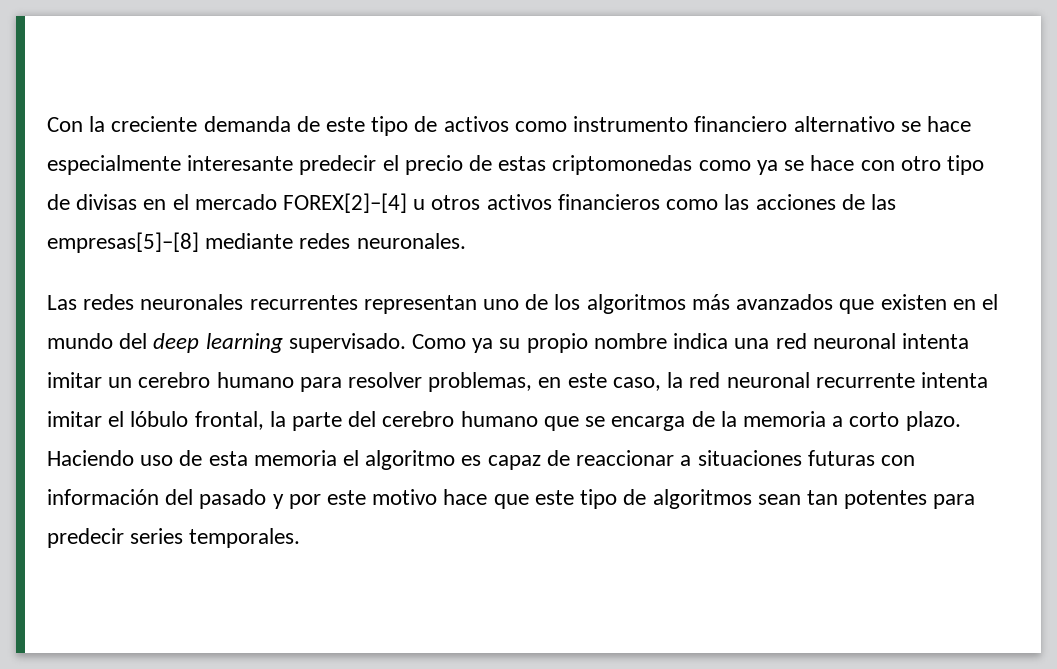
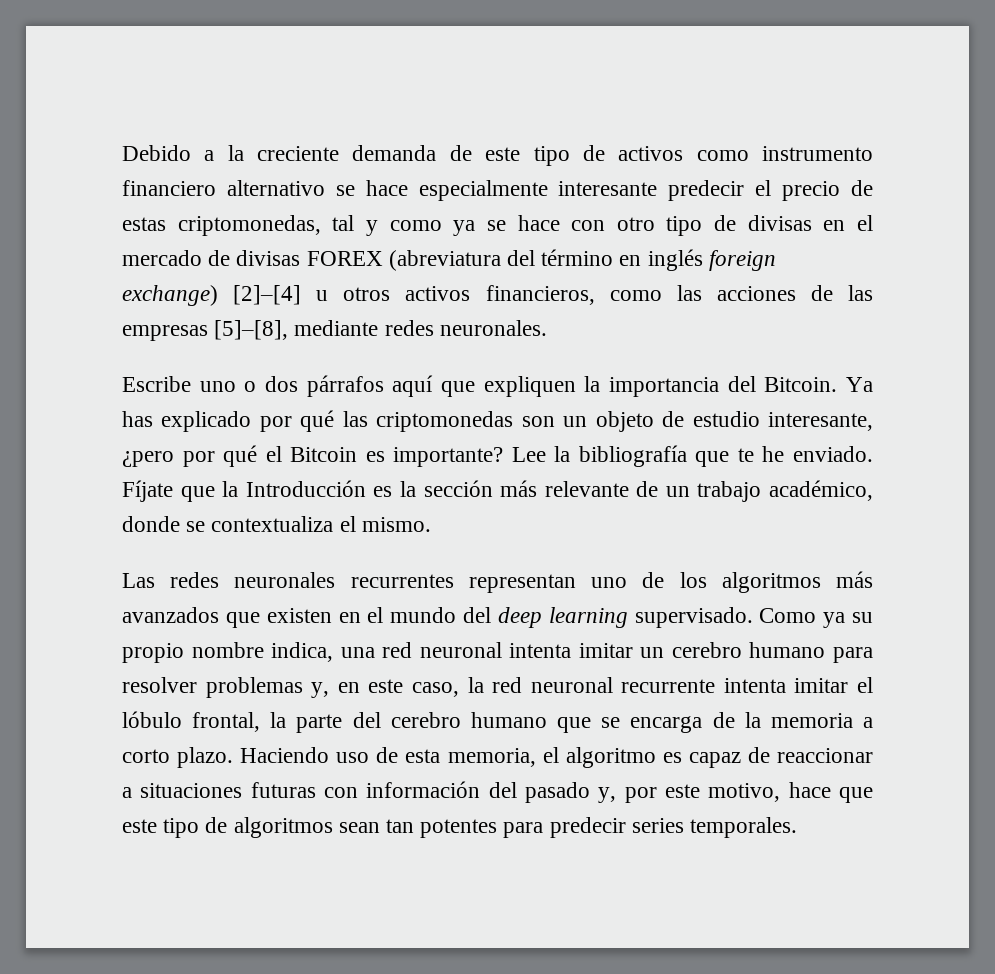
[47,117,83,132] Con -> [122,145,215,161] Debido a
[552,155,693,175] criptomonedas -> [177,215,378,236] criptomonedas, tal y
[283,193,408,213] FOREX[2]–[4] -> [208,249,776,271] [122,285,302,306] de divisas FOREX (abreviatura del término en inglés foreign exchange) [2]–[4]
[557,194,660,210] financieros -> [485,285,595,305] financieros,
[47,232,199,253] empresas[5]–[8] -> [122,320,289,341] empresas [5]–[8],
(466, 241) none -> [122,375,873,397] [122,410,873,432] [122,445,874,467] [122,480,873,502] [122,516,431,532] // Escribe uno o dos párrafos aquí que expliquen la importancia del Bitcoin. Ya has explicado por qué las criptomonedas son un objeto de estudio interesante, ¿pero por qué el Bitcoin es importante? Lee la bibliografía que te he enviado. Fíjate que la Introducción es la sección más relevante de un trabajo académico, donde se contextualiza el mismo.
[673,333,729,349] indica -> [271,642,334,662] indica,
[428,372,533,392] problemas, -> [205,677,330,698] problemas y,
[253,450,337,466] memoria -> [447,748,536,767] memoria,
[272,494,284,509] y -> [598,787,617,803] y,
[372,489,438,505] motivo -> [708,783,781,802] motivo,

